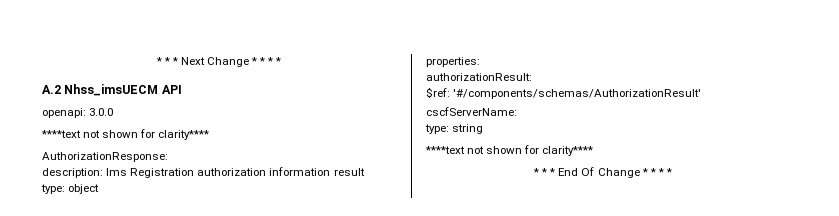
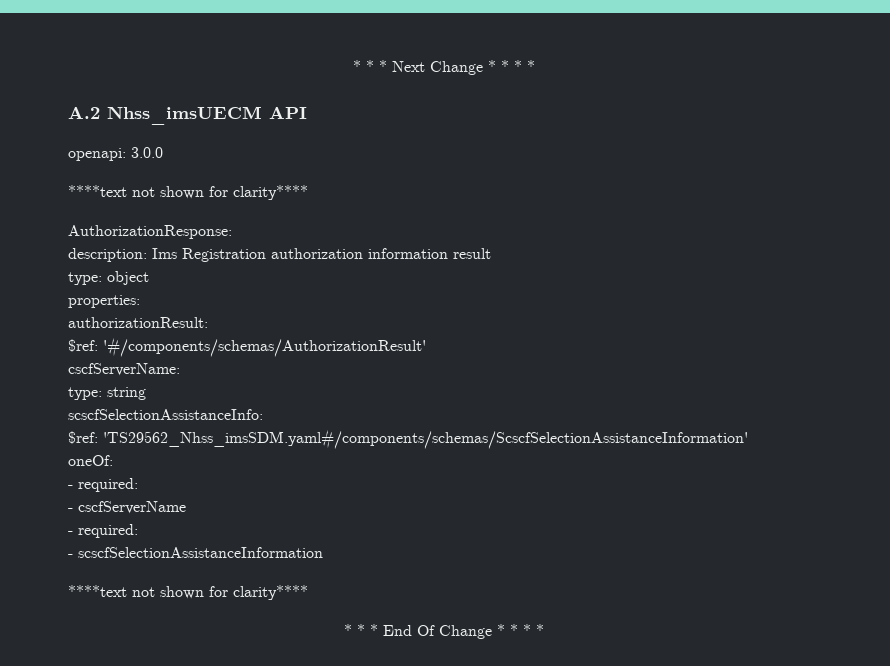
(484, 129) none -> [68,409,263,420] [68,429,748,449] [68,455,113,466] [68,478,138,492] [68,501,186,514] [68,524,138,538] [68,547,323,558] // scscfSelectionAssistanceInfo: // $ref: 'TS29562_Nhss_imsSDM.yaml#/components/schemas/ScscfSelectionAssistanceInformation' // oneOf: // - required: // - cscfServerName // - required: // - scscfSelectionAssistanceInformation

